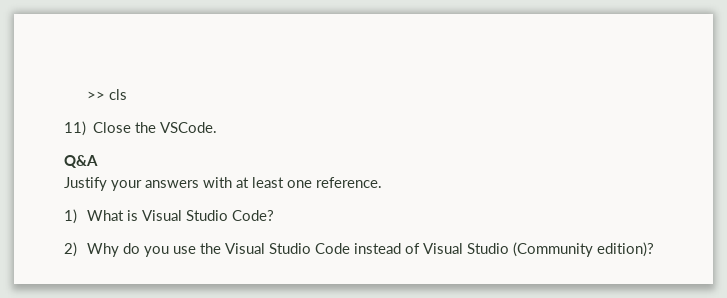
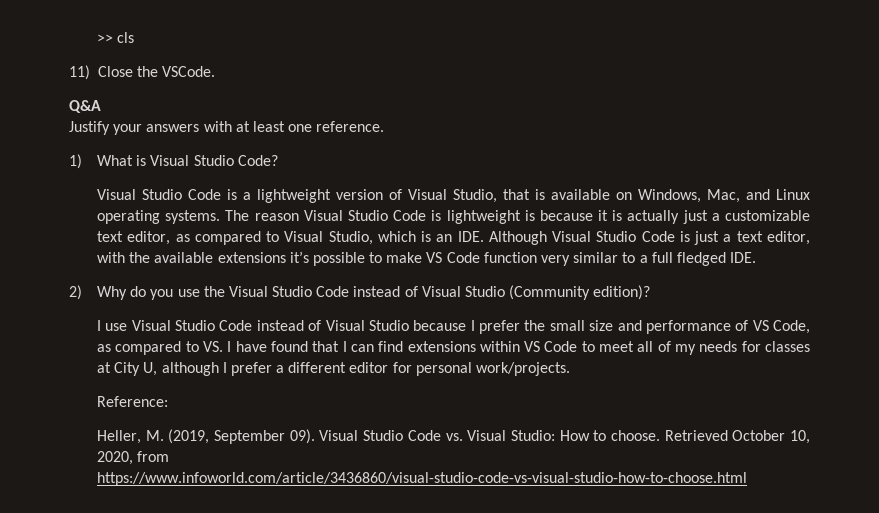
(274, 215) none -> [96,189,811,203] [96,210,810,224] [96,231,810,245] [96,251,757,266] // Visual Studio Code is a lightweight version of Visual Studio, that is available on Windows, Mac, and Linux operating systems. The reason Visual Studio Code is lightweight is because it is actually just a customizable text editor, as compared to Visual Studio, which is an IDE. Although Visual Studio Code is just a text editor, with the available extensions it’s possible to make VS Code function very similar to a full fledged IDE.
(654, 249) none -> [96,320,811,334] [96,341,810,355] [96,362,571,376] [96,396,168,407] [96,429,810,444] [96,451,170,465] [96,472,747,486] // I use Visual Studio Code instead of Visual Studio because I prefer the small size and performance of VS Code, as compared to VS. I have found that I can find extensions within VS Code to meet all of my needs for classes at City U, although I prefer a different editor for personal work/projects. // Reference: // Heller, M. (2019, September 09). Visual Studio Code vs. Visual Studio: How to choose. Retrieved October 10, 2020, from https://www.infoworld.com/article/3436860/visual-studio-code-vs-visual-studio-how-to-choose.html

